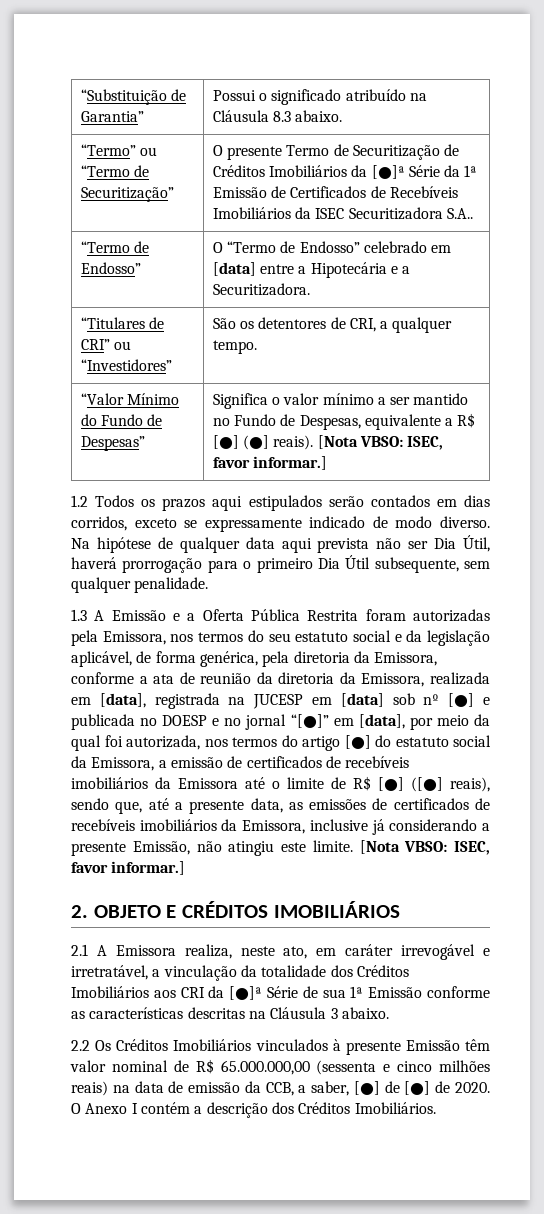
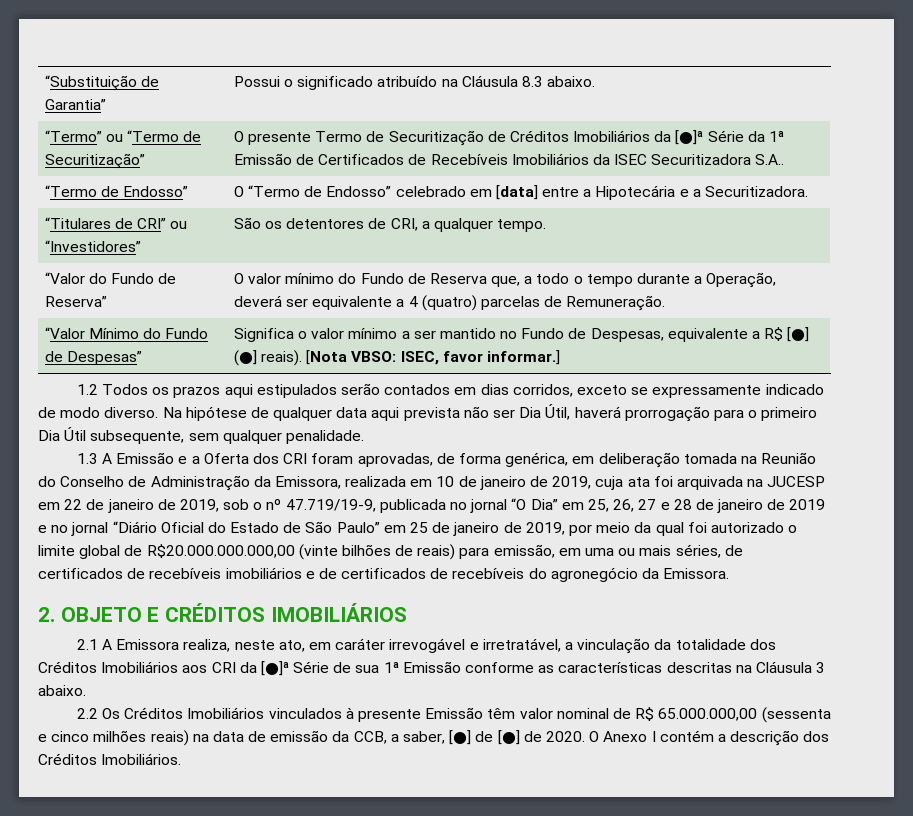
(257, 347) none -> [44,272,177,284] [44,296,107,307] [233,272,777,288] [233,295,666,311] // “Valor do Fundo de Reserva” | O valor mínimo do Fundo de Reserva que, a todo o tempo durante a Operação, deverá ser equivalente a 4 (quatro) parcelas de Remuneração.
[251,609,490,622] [71,630,490,646] [71,651,438,667] [71,672,490,687] [71,693,491,709] [71,714,405,730] Pública Restrita foram autorizadas pela Emissora, nos termos do seu estatuto social e da legislação aplicável, de forma genérica, pela diretoria da Emissora, conforme a ata de reunião da diretoria da Emissora, realizada em [data], registrada na JUCESP em [data] sob nº [●] e publicada no DOESP e no jornal “[●]” em [data], -> [253,452,817,468] [38,475,826,491] [38,498,826,513] [38,521,565,536] dos CRI foram aprovadas, de forma genérica, em deliberação tomada na Reunião do Conselho de Administração da Emissora, realizada em 10 de janeiro de 2019, cuja ata foi arquivada na JUCESP em 22 de janeiro de 2019, sob o nº 47.719/19-9, publicada no jornal “O Dia” em 25, 26, 27 e 28 de janeiro de 2019 e no jornal “Diário Oficial do Estado de São Paulo” em 25 de janeiro de 2019,
[126,735,491,751] [71,756,410,771] [71,776,490,792] [71,798,491,814] [71,819,491,835] [71,840,490,856] [71,861,186,875] autorizada, nos termos do artigo [●] do estatuto social da Emissora, a emissão de certificados de recebíveis imobiliários da Emissora até o limite de R$ [●] ([●] reais), sendo que, até a presente data, as emissões de certificados de recebíveis imobiliários da Emissora, inclusive já considerando a presente Emissão, não atingiu este limite. [Nota VBSO: ISEC, favor informar.] -> [710,522,798,533] [38,544,743,560] [38,567,730,582] autorizado o limite global de R$20.000.000.000,00 (vinte bilhões de reais) para emissão, em uma ou mais séries, de certificados de recebíveis imobiliários e de certificados de recebíveis do agronegócio da Emissora.

